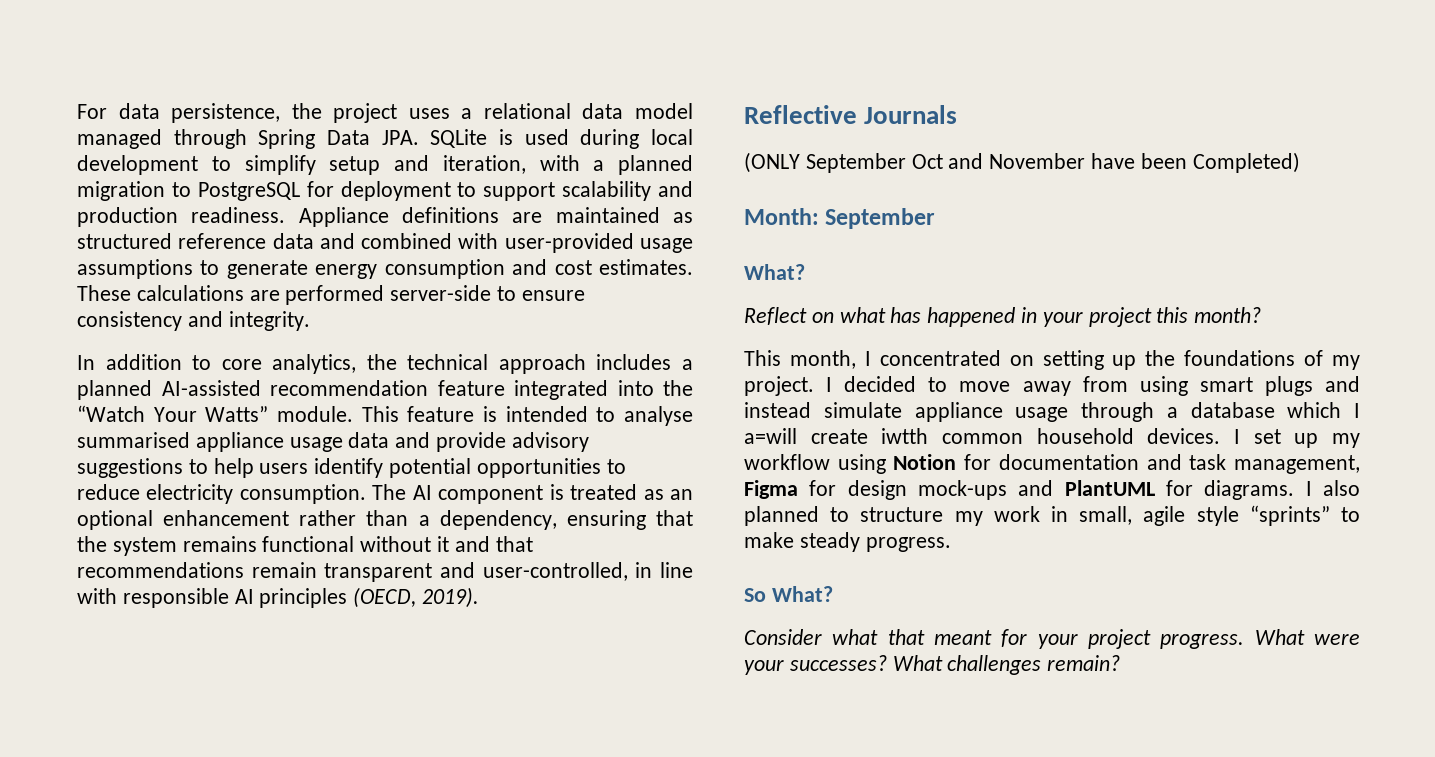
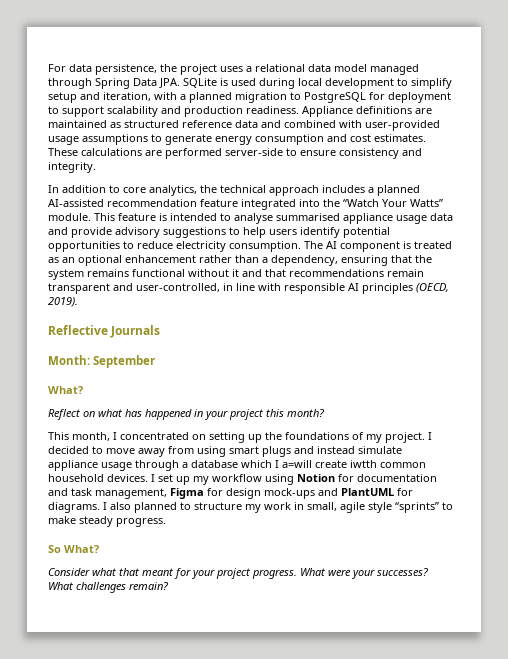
[744,152,1300,173] // (ONLY September Oct and November have been Completed) -> (161, 331) none

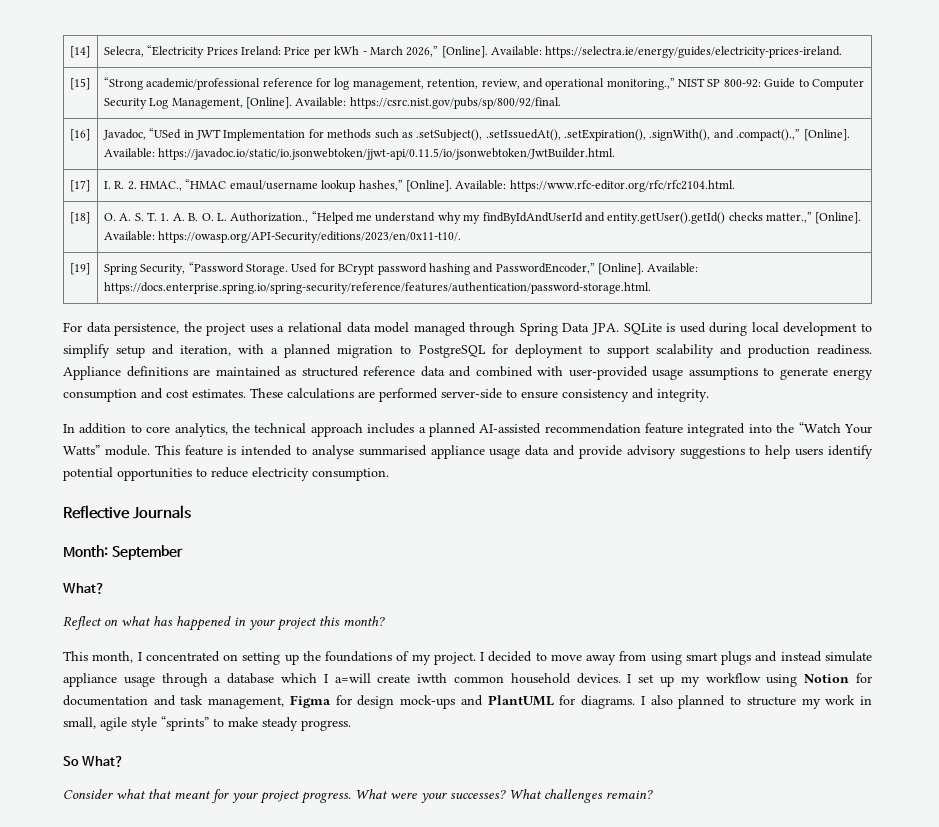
(48, 68) none -> [69,46,90,58] [103,45,843,58] [69,78,90,90] [103,77,864,90] [103,97,561,109] [69,129,90,141] [102,128,850,141] [103,148,616,160] [69,180,90,192] [103,179,735,192] [69,212,90,224] [103,211,862,224] [103,231,462,243] [69,263,90,275] [103,262,699,275] [103,282,651,294] [14] | Selecra, “Electricity Prices Ireland: Price per kWh - March 2026,” [Online]. Available: https://selectra.ie/energy/guides/electricity-prices-ireland. // [15] | “Strong academic/professional reference for log management, retention, review, and operational monitoring.,” NIST SP 800-92: Guide to Computer Security Log Management, [Online]. Available: https://csrc.nist.gov/pubs/sp/800/92/final. // [16] | Javadoc, “USed in JWT Implementation for methods such as .setSubject(), .setIssuedAt(), .setExpiration(), .signWith(), and .compact().,” [Online]. Available: https://javadoc.io/static/io.jsonwebtoken/jjwt-api/0.11.5/io/jsonwebtoken/JwtBuilder.html. // [17] | I. R. 2. HMAC., “HMAC emaul/username lookup hashes,” [Online]. Available: https://www.rfc-editor.org/rfc/rfc2104.html. // [18] | O. A. S. T. 1. A. B. O. L. Authorization., “Helped me understand why my findByIdAndUserId and entity.getUser().getId() checks matter.,” [Online]. Available: https://owasp.org/API-Security/editions/2023/en/0x11-t10/. // [19] | Spring Security, “Password Storage. Used for BCrypt password hashing and PasswordEncoder,” [Online]. Available: https://docs.enterprise.spring.io/spring-security/reference/features/authentication/password-storage.html. //
[304,241,452,252] [48,255,432,266] [48,269,424,280] [48,283,449,294] [48,297,78,307] The AI component is treated as an optional enhancement rather than a dependency, ensuring that the system remains functional without it and that recommendations remain transparent and user-controlled, in line with responsible AI principles (OECD, 2019). -> (389, 474) none

